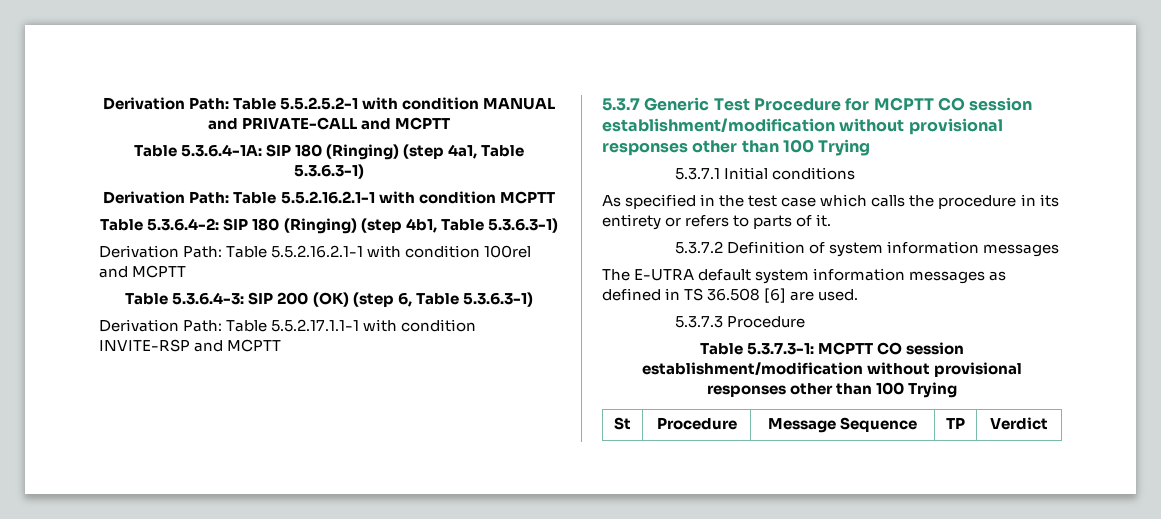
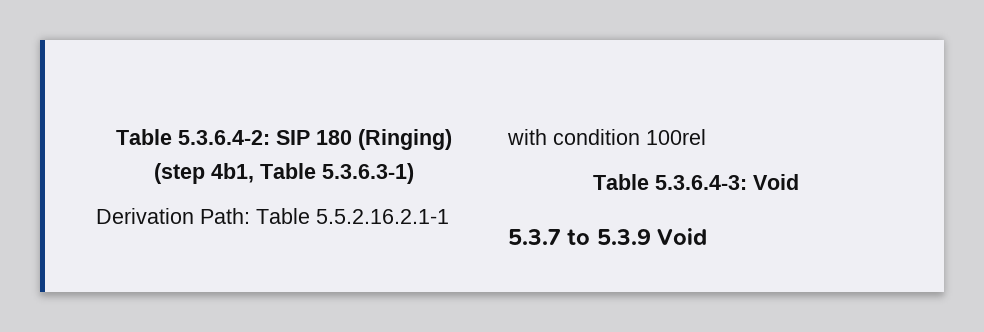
[102,97,556,110] [207,117,451,130] [133,144,525,160] [294,164,364,179] [103,191,555,204] Derivation Path: Table 5.5.2.5.2-1 with condition MANUAL and PRIVATE-CALL and MCPTT // Table 5.3.6.4-1A: SIP 180 (Ringing) (step 4a1, Table 5.3.6.3-1) // Derivation Path: Table 5.5.2.16.2.1-1 with condition MCPTT // -> (115, 137) none
[99,265,187,278] and MCPTT -> (706, 137) none
[248,292,533,307] [99,319,477,332] [99,339,282,352] [602,97,1033,111] [602,118,1003,135] [602,139,871,156] [675,167,856,180] [602,194,1059,209] [602,214,832,230] [675,241,1060,257] [602,268,1007,284] [602,288,859,303] [675,316,806,328] [699,342,965,355] [641,362,1023,377] [706,382,958,398] [614,417,631,430] [656,417,737,430] [767,417,918,433] [946,417,965,429] [990,417,1048,430] SIP 200 (OK) (step 6, Table 5.3.6.3-1) // Derivation Path: Table 5.5.2.17.1.1-1 with condition INVITE-RSP and MCPTT // 5.3.7 Generic Test Procedure for MCPTT CO session establishment/modification without provisional responses other than 100 Trying // 5.3.7.1 Initial conditions // As specified in the test case which calls the procedure in its entirety or refers to parts of it. // 5.3.7.2 Definition of system information messages // The E-UTRA default system information messages as defined in TS 36.508 [6] are used. // 5.3.7.3 Procedure // Table 5.3.7.3-1: MCPTT CO session establishment/modification without provisional responses other than 100 Trying // St | Procedure | Message Sequence | TP | Verdict -> [752,174,799,190] [508,228,708,245] Void // 5.3.7 to 5.3.9 Void

